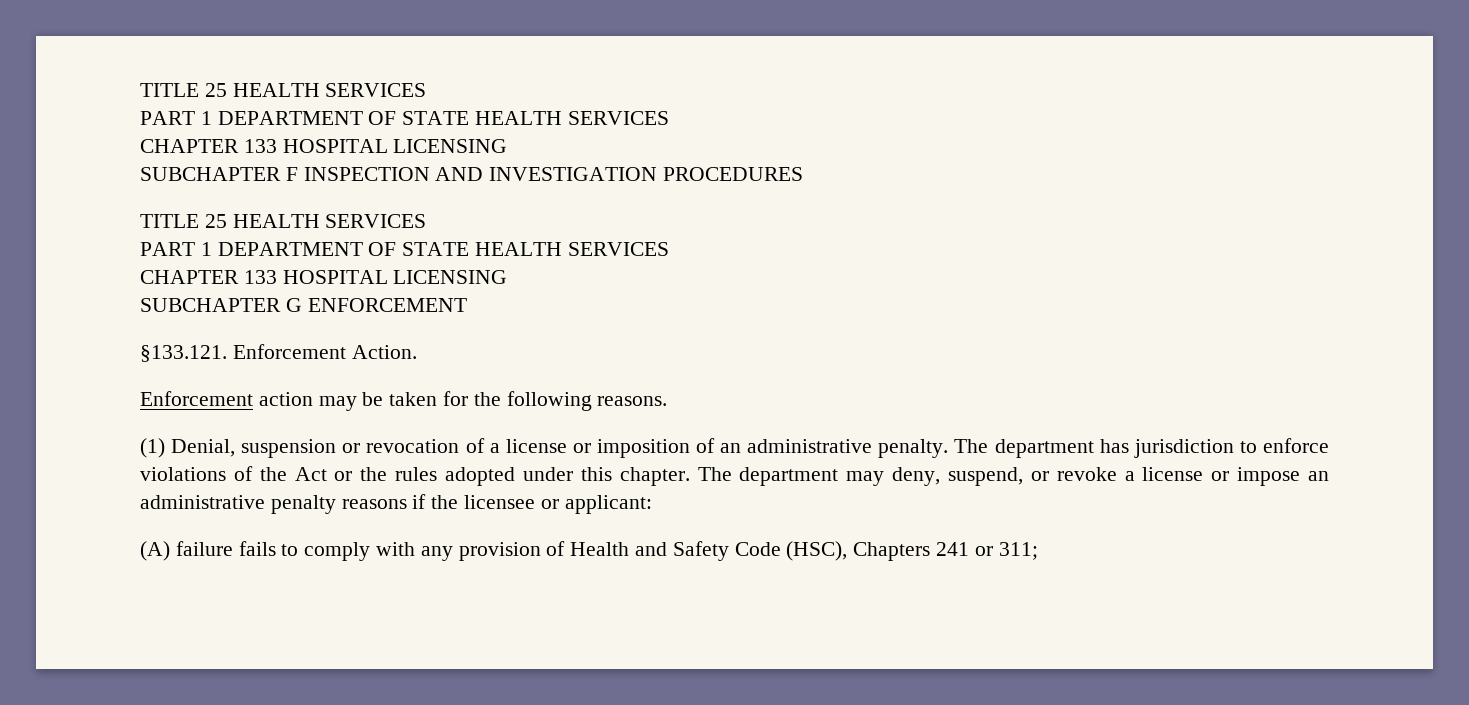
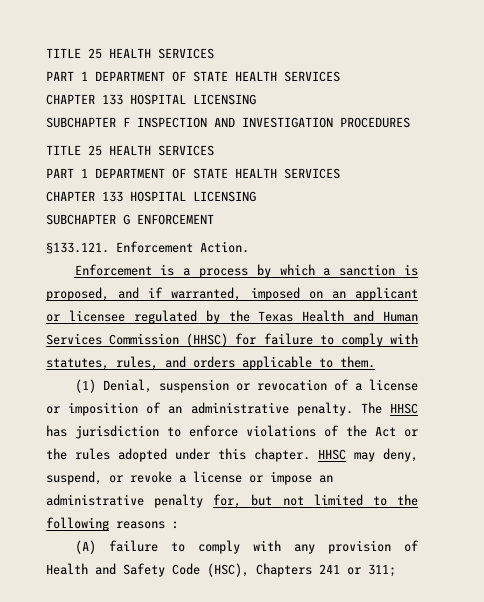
[258,391,668,411] action may be taken for the following reasons. -> [160,264,419,278] [46,287,419,301] [46,310,418,324] [46,333,419,347] [46,356,375,370] is a process by which a sanction is proposed, and if warranted, imposed on an applicant or licensee regulated by the Texas Health and Human Services Commission (HHSC) for failure to comply with statutes, rules, and orders applicable to them.
[994,439,1094,458] department -> [390,403,418,414] HHSC
[697,467,839,486] The department -> [318,449,346,460] HHSC
[341,494,652,514] reasons if the licensee or applicant: -> [213,494,419,508] [46,517,179,531] for, but not limited to the following reasons :
[238,541,276,556] fails -> (158, 546) none

